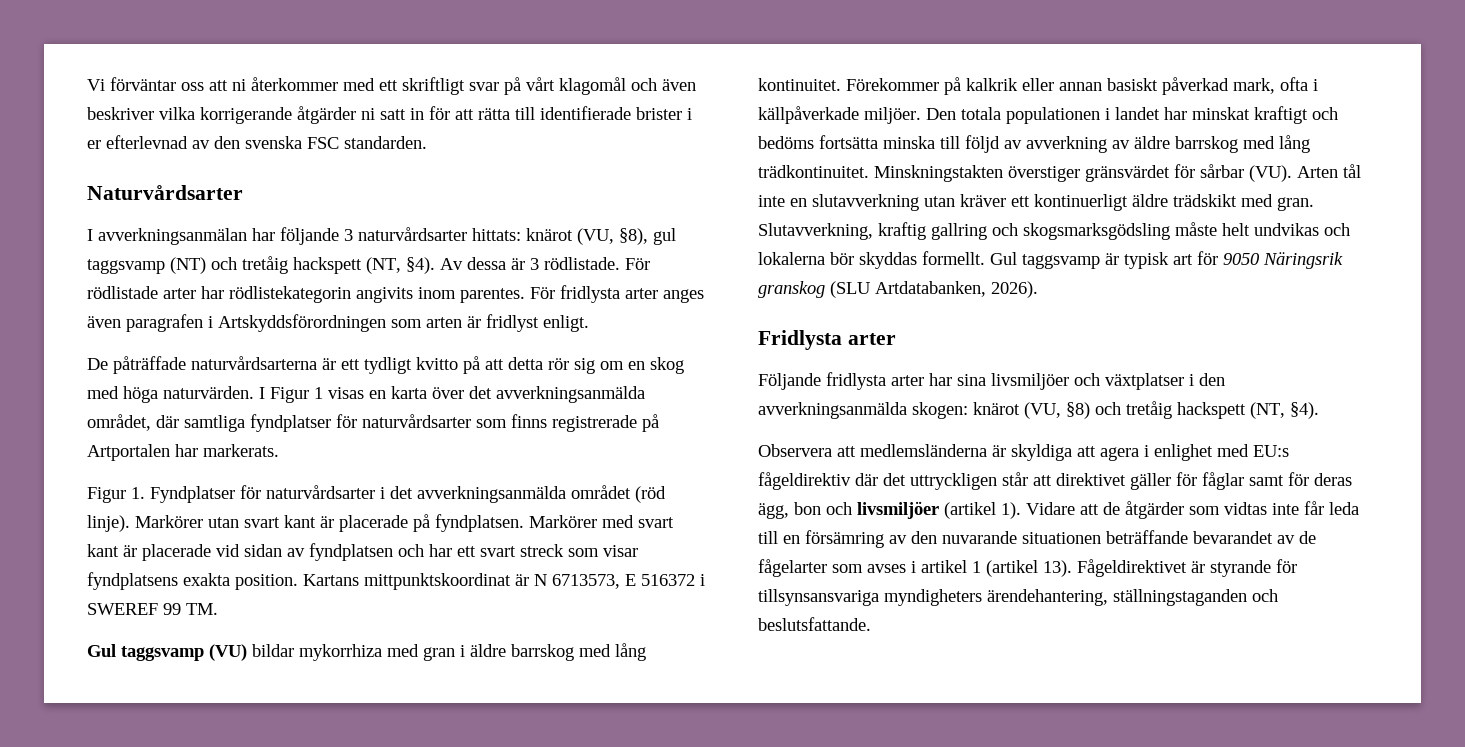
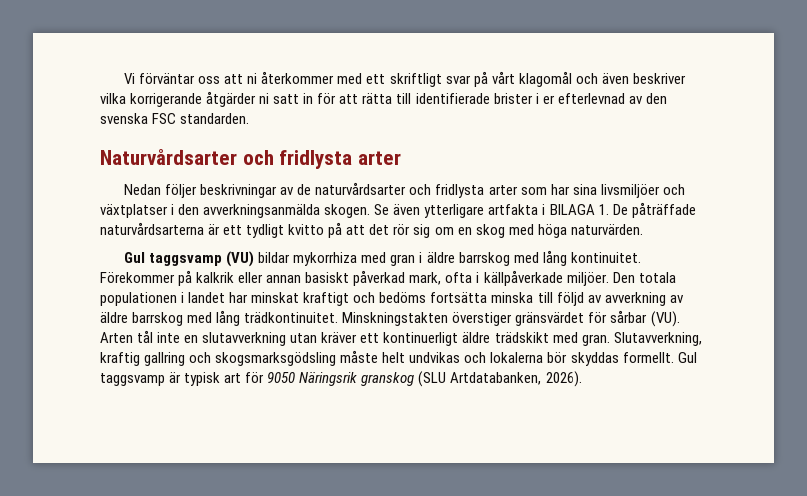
[87,227,676,245] [87,256,650,274] [87,285,704,303] [87,314,589,332] // I avverkningsanmälan har följande 3 naturvårdsarter hittats: knärot (VU, §8), gul taggsvamp (NT) och tretåig hackspett (NT, §4). Av dessa är 3 rödlistade. För rödlistade arter har rödlistekategorin angivits inom parentes. För fridlysta arter anges även paragrafen i Artskyddsförordningen som arten är fridlyst enligt. // -> [242,150,402,169] [124,182,685,198] [100,204,609,218] och fridlysta arter // Nedan följer beskrivningar av de naturvårdsarter och fridlysta arter som har sina livsmiljöer och växtplatser i den avverkningsanmälda skogen. Se även ytterligare artfakta i BILAGA 1.
[508,357,543,370] detta -> [369,224,390,235] det
[259,386,645,403] [87,414,659,432] [87,444,279,461] [87,485,666,503] [87,514,674,532] [87,543,638,561] [87,572,705,590] [87,603,218,615] I Figur 1 visas en karta över det avverkningsanmälda området, där samtliga fyndplatser för naturvårdsarter som finns registrerade på Artportalen har markerats. // Figur 1. Fyndplatser för naturvårdsarter i det avverkningsanmälda området (röd linje). Markörer utan svart kant är placerade på fyndplatsen. Markörer med svart kant är placerade vid sidan av fyndplatsen och har ett svart streck som visar fyndplatsens exakta position. Kartans mittpunktskoordinat är N 6713573, E 516372 i SWEREF 99 TM. -> (643, 229) none
[758,330,896,350] [758,372,1225,390] [758,401,1319,419] [758,444,1289,461] [758,472,1352,490] [758,501,1359,519] [758,530,1316,548] [758,559,1297,577] [758,589,1278,606] [758,617,871,631] // Fridlysta arter // Följande fridlysta arter har sina livsmiljöer och växtplatser i den avverkningsanmälda skogen: knärot (VU, §8) och tretåig hackspett (NT, §4). // Observera att medlemsländerna är skyldiga att agera i enlighet med EU:s fågeldirektiv där det uttryckligen står att direktivet gäller för fåglar samt för deras ägg, bon och livsmiljöer (artikel 1). Vidare att de åtgärder som vidtas inte får leda till en försämring av den nuvarande situationen beträffande bevarandet av de fågelarter som avses i artikel 1 (artikel 13). Fågeldirektivet är styrande för tillsynsansvariga myndigheters ärendehantering, ställningstaganden och beslutsfattande. -> (582, 379) none

